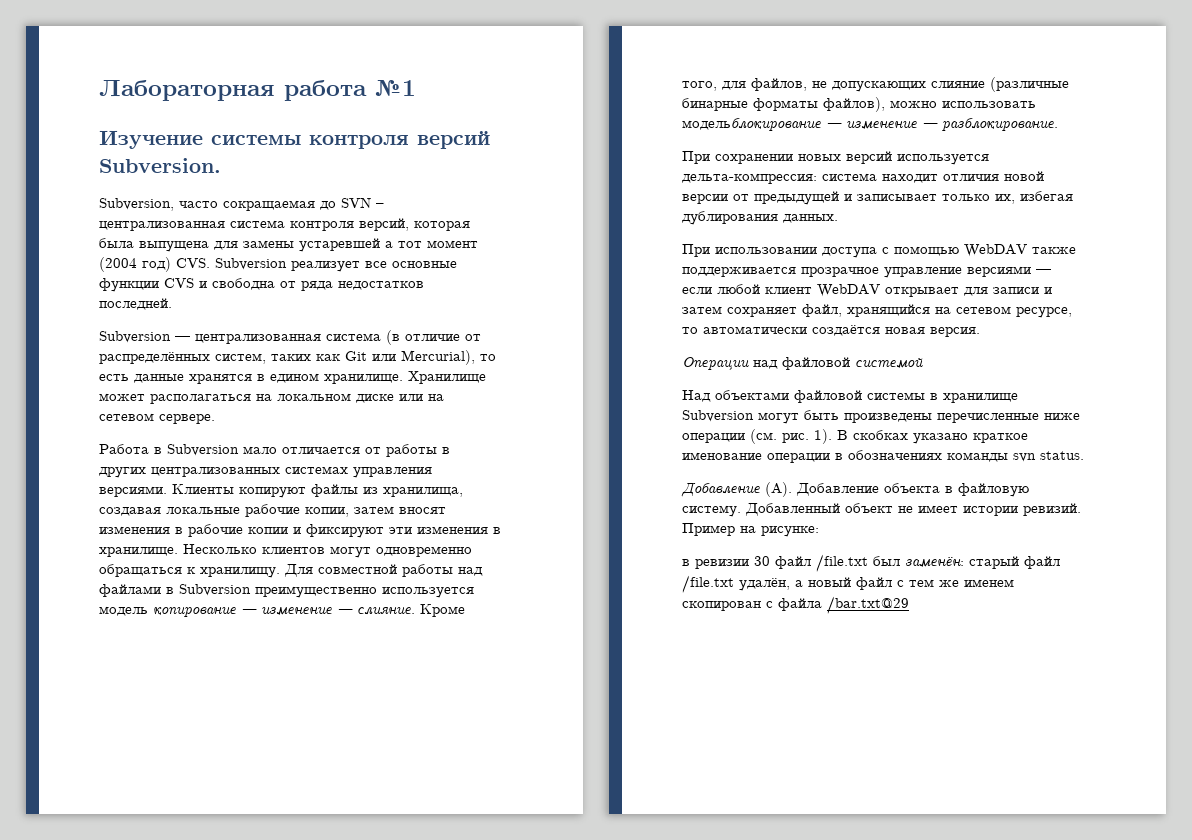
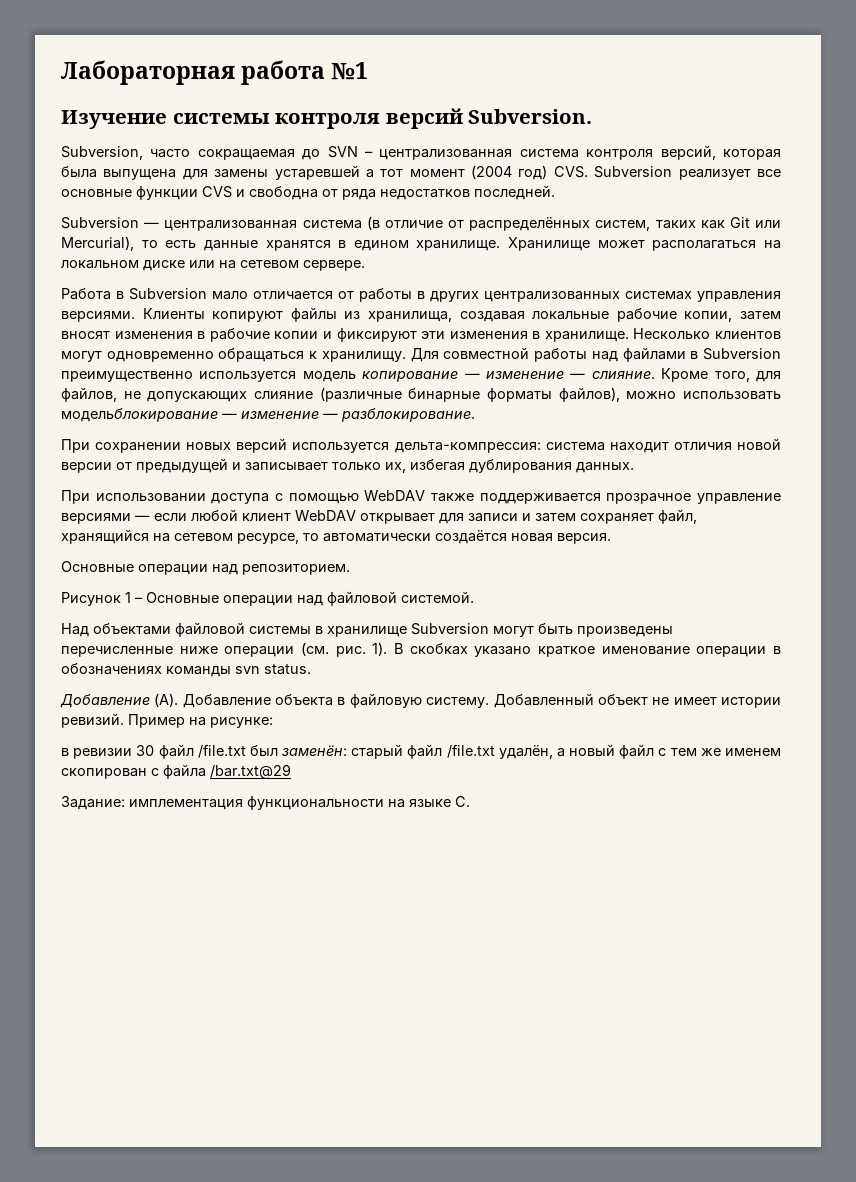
[682,357,749,371] Операции -> [61,561,350,575] [61,592,293,606] Основные операции над репозиторием. // Рисунок 1 – Основные операции
[855,358,923,368] системой -> [401,591,474,603] системой.
(909, 605) none -> [61,796,470,810] // Задание: имплементация функциональности на языке C.

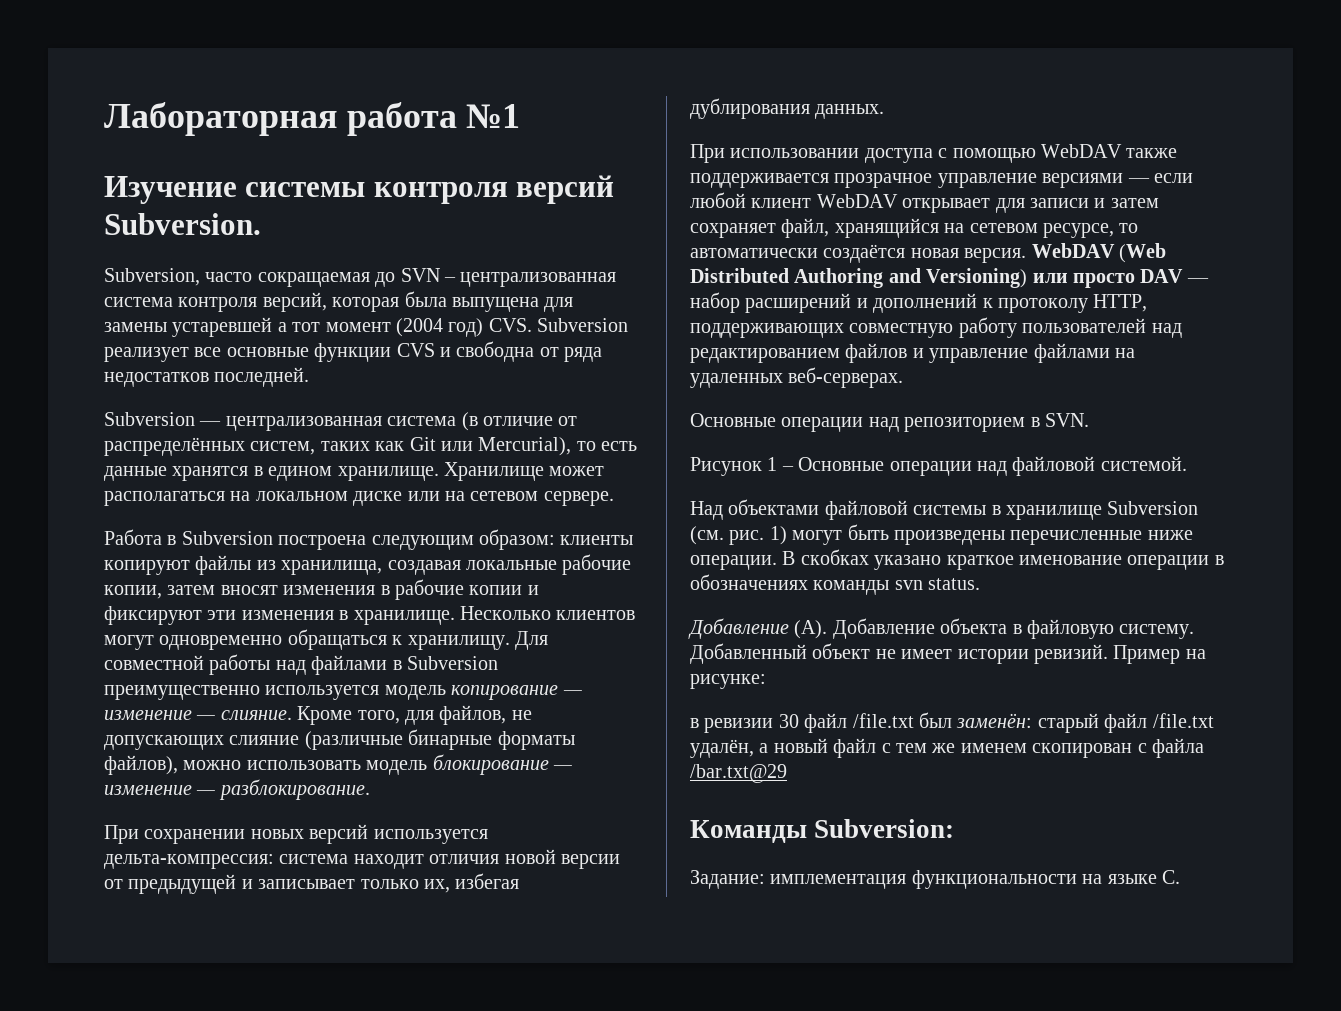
[212,288,781,302] [61,308,205,322] мало отличается от работы в других централизованных системах управления версиями. Клиенты -> [278,529,634,550] построена следующим образом: клиенты
[61,408,218,422] модельблокирование -> [366,754,549,775] модель блокирование
[61,561,350,575] // Основные операции над репозиторием. -> [1031,243,1166,263] [690,268,1209,288] [690,292,1148,313] [690,317,1182,338] [690,343,1135,363] [690,367,904,388] [690,413,1089,432] WebDAV (Web Distributed Authoring and Versioning) или просто DAV — набор расширений и дополнений к протоколу HTTP, поддерживающих совместную работу пользователей над редактированием файлов и управление файлами на удаленных веб-серверах. // Основные операции над репозиторием в SVN.
(489, 629) none -> [690,526,787,545] (см. рис. 1)
[224,642,388,657] операции (см. рис. 1). -> [690,555,777,570] операции.
(291, 771) none -> [690,819,955,843] // Команды Subversion:

